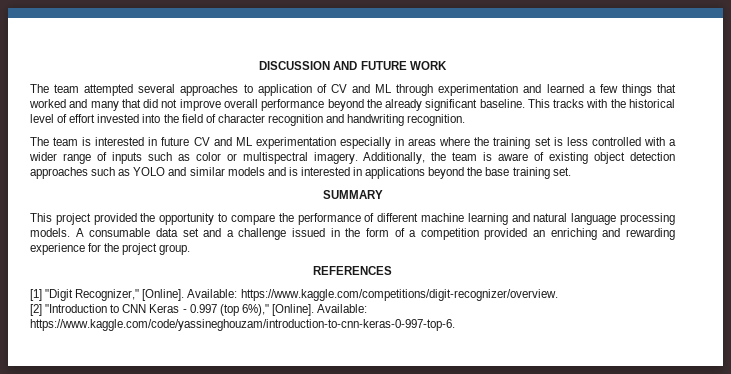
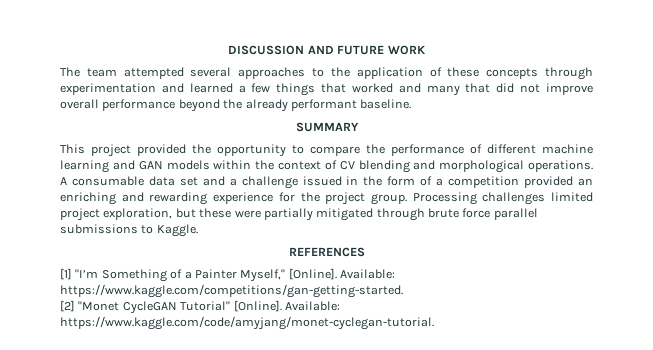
(253, 88) none -> [330,67,350,77] the
[330,84,393,93] CV and ML -> [447,67,539,79] these concepts
[425,99,478,111] significant -> [290,99,357,111] performant
[527,99,676,108] [30,114,466,126] [30,137,676,149] [29,152,676,164] [30,167,571,179] This tracks with the historical level of effort invested into the field of character recognition and handwriting recognition. // The team is interested in future CV and ML experimentation especially in areas where the training set is less controlled with a wider range of inputs such as color or multispectral imagery. Additionally, the team is aware of existing object detection approaches such as YOLO and similar models and is interested in applications beyond the base training set. -> (412, 104) none
[533,213,675,225] [30,228,70,237] natural language processing models. -> [138,160,593,173] GAN models within the context of CV blending and morphological operations.
[313,266,392,275] [30,289,558,301] // REFERENCES // [1] "Digit Recognizer," [Online]. Available: https://www.kaggle.com/competitions/digit-recognizer/overview. -> [412,192,593,205] [60,208,538,221] [60,224,198,237] [288,247,365,257] [60,268,395,282] [60,284,403,298] Processing challenges limited project exploration, but these were partially mitigated through brute force parallel submissions to Kaggle. // REFERENCES // [1] "I’m Something of a Painter Myself," [Online]. Available: https://www.kaggle.com/competitions/gan-getting-started.
[45,304,368,316] [30,319,455,331] "Introduction to CNN Keras - 0.997 (top 6%)," [Online]. Available: https://www.kaggle.com/code/yassineghouzam/introduction-to-cnn-keras-0-997-top-6. -> [78,300,340,314] [60,316,434,330] "Monet CycleGAN Tutorial" [Online]. Available: https://www.kaggle.com/code/amyjang/monet-cyclegan-tutorial.

